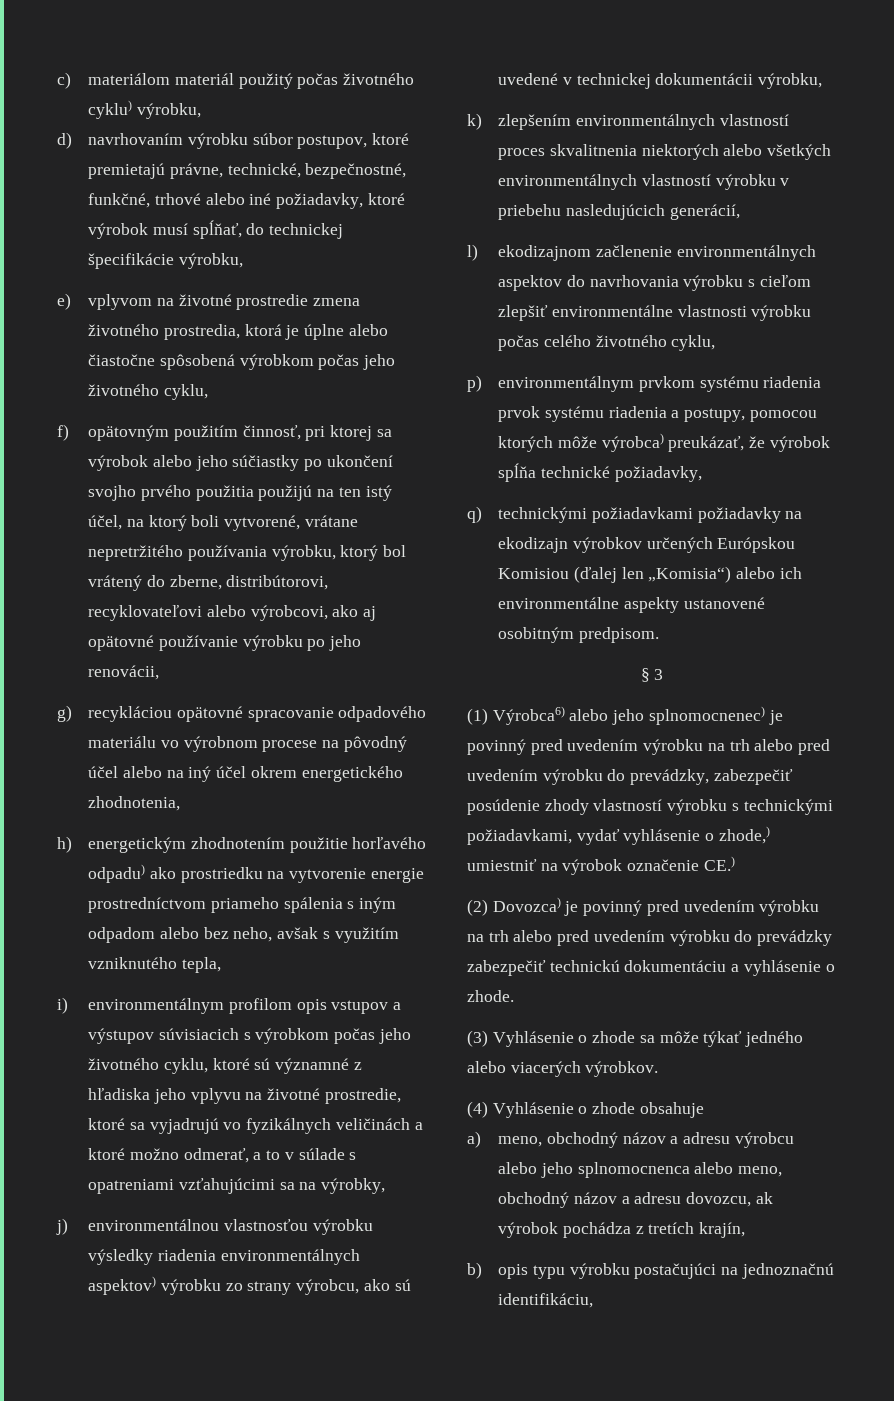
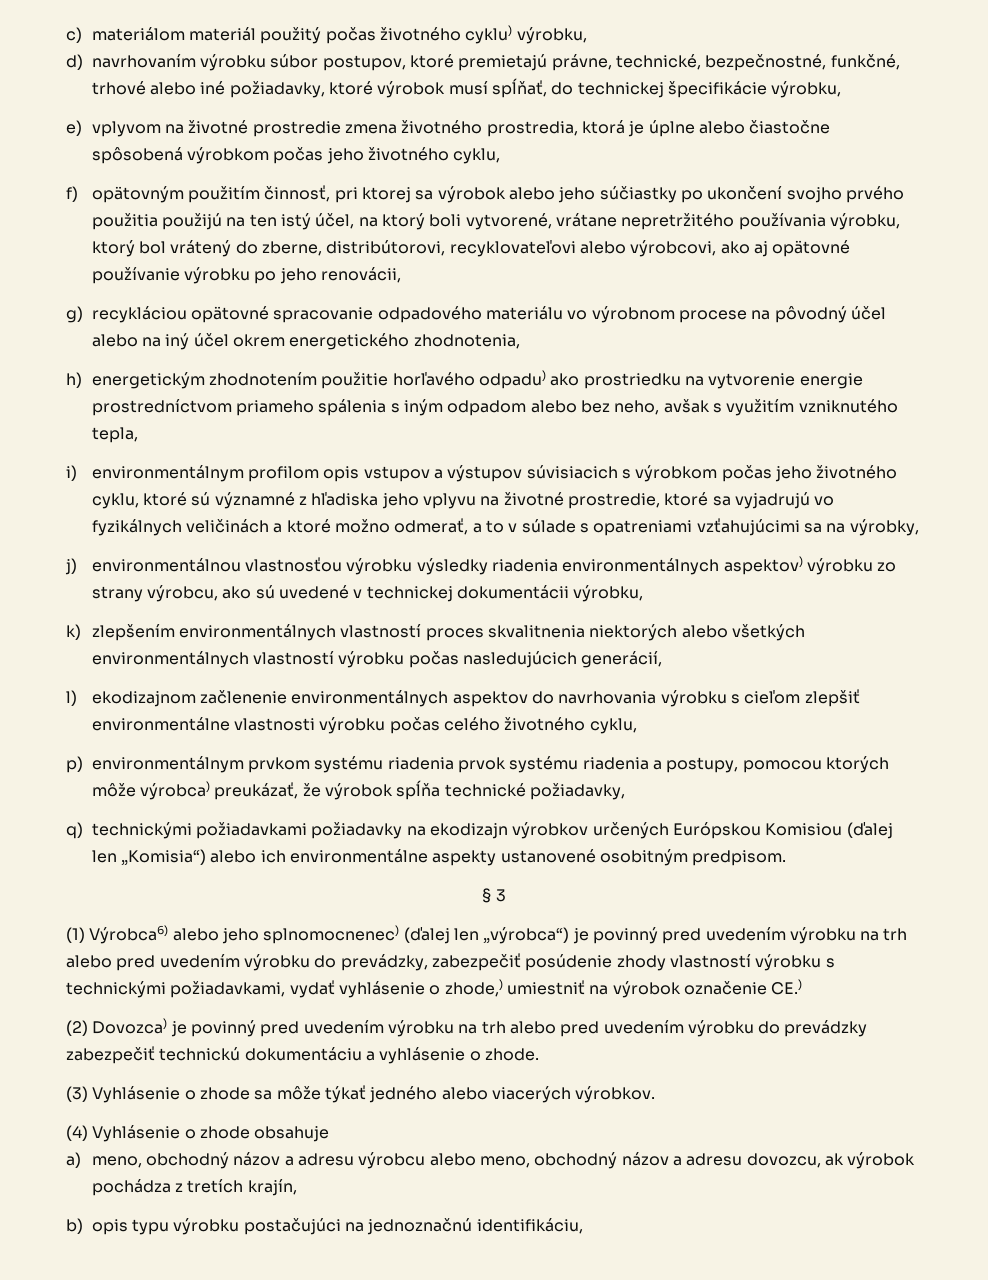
[780,178,790,186] [498,204,562,220] v priebehu -> [408,651,459,668] počas
(765, 715) none -> [403,927,570,944] (ďalej len „výrobca“)
[541,1162,734,1178] jeho splnomocnenca alebo -> (476, 1159) none

